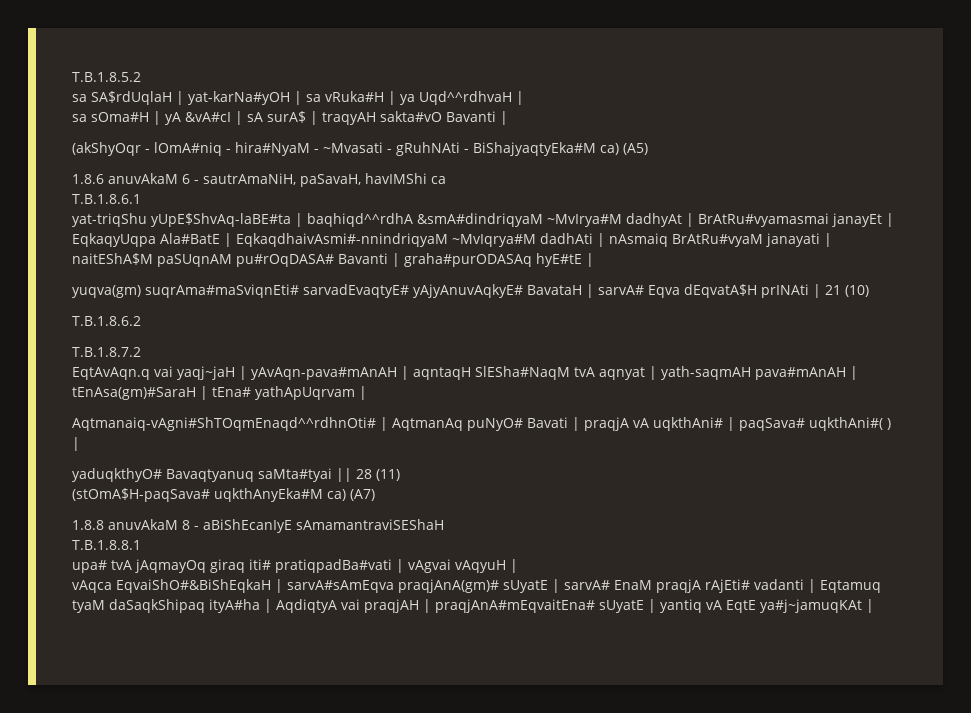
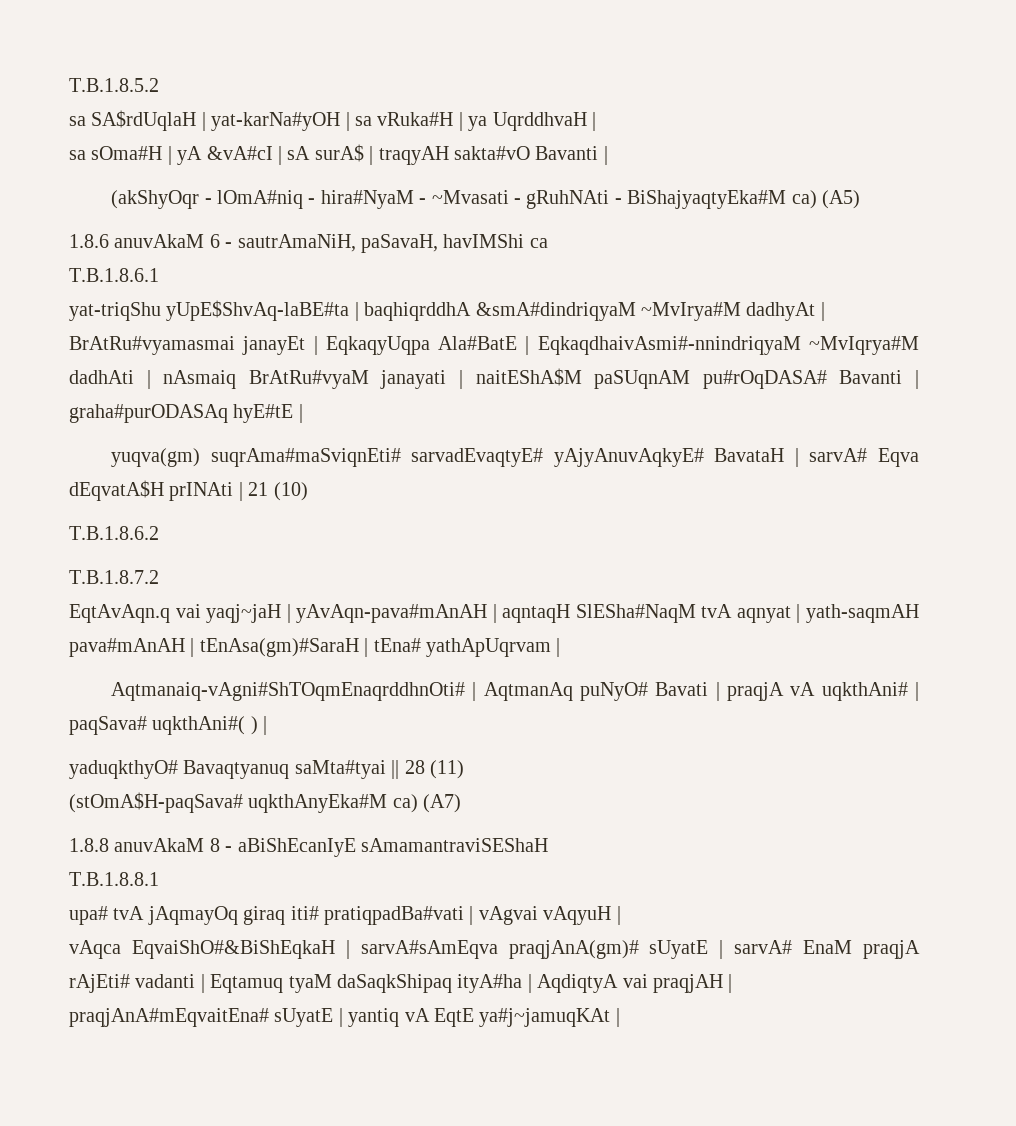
[419,91,512,105] Uqd^^rdhvaH -> [492,112,587,131] UqrddhvaH
[307,213,413,227] baqhiqd^^rdhA -> [364,302,472,321] baqhiqrddhA
[72,417,376,431] Aqtmanaiq-vAgni#ShTOqmEnaqd^^rdhnOti# -> [111,682,466,701] Aqtmanaiq-vAgni#ShTOqmEnaqrddhnOti#

